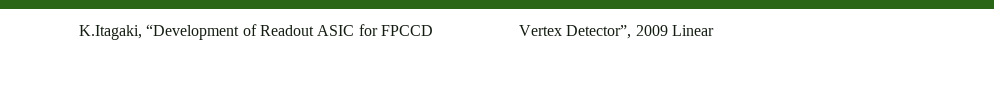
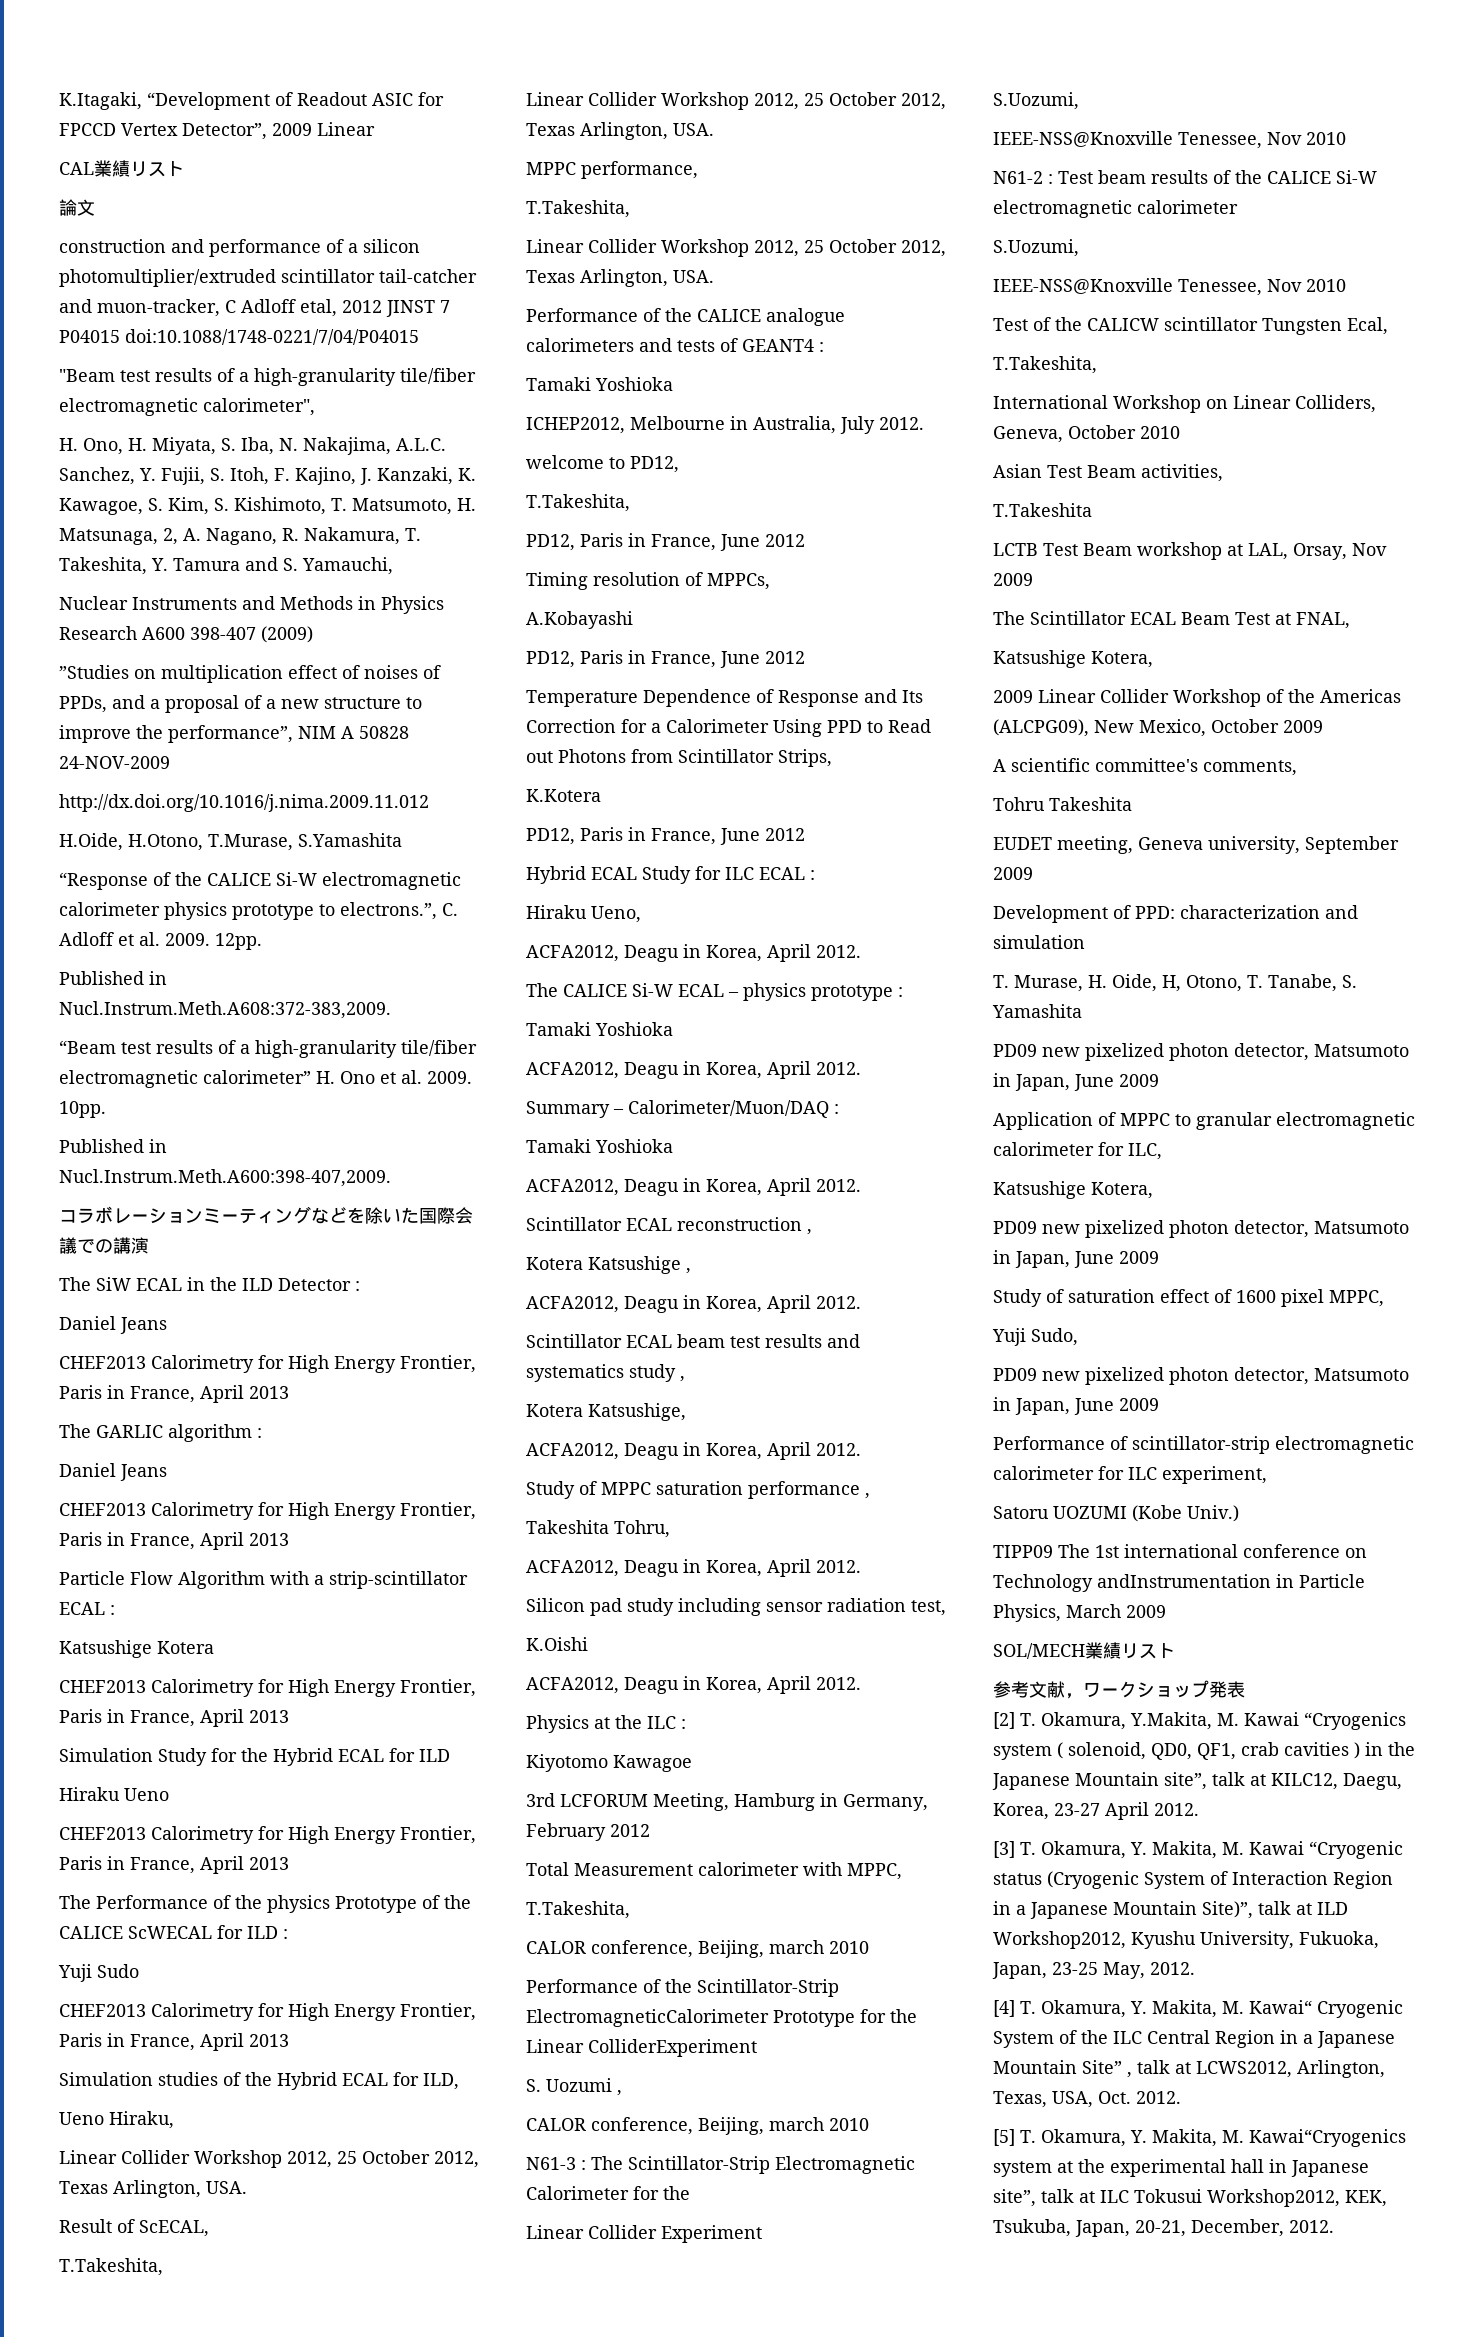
(714, 30) none -> [59,160,184,177] [59,199,95,216] [59,239,420,257] [59,269,477,287] [59,299,450,317] [59,329,419,345] [59,368,476,386] [59,398,315,416] [59,437,446,455] [59,467,476,485] [59,497,476,515] [59,527,421,545] [59,557,393,575] [59,596,444,614] [59,626,313,643] [59,665,441,683] [59,695,422,713] [59,725,409,743] [59,756,170,769] [59,794,429,812] [59,833,402,851] [59,872,461,890] [59,902,458,920] [59,932,262,950] [59,971,167,985] [59,1001,391,1019] [59,1040,477,1058] [59,1070,472,1088] [59,1101,106,1118] [59,1139,167,1153] [59,1169,391,1187] [59,1206,473,1224] [59,1237,149,1254] [59,1277,360,1291] [59,1316,167,1334] [59,1355,476,1373] [59,1385,289,1403] [59,1424,262,1442] [59,1463,167,1481] [59,1502,476,1520] [59,1532,289,1550] [59,1571,468,1589] [59,1602,115,1615] [59,1640,214,1658] [59,1679,476,1697] [59,1709,289,1727] [59,1748,450,1766] [59,1787,169,1801] [59,1826,476,1844] [59,1856,289,1874] [59,1895,471,1913] [59,1925,288,1939] [58,1964,139,1982] [59,2003,476,2021] [59,2033,289,2051] [59,2072,459,2090] [59,2111,174,2129] [59,2150,479,2168] [59,2180,247,2198] [59,2219,209,2237] [59,2258,163,2276] [526,92,946,110] [526,122,714,140] [526,161,698,179] [526,200,630,218] [526,239,946,257] [526,269,714,287] [526,308,845,326] [526,338,824,352] [526,377,673,391] [526,416,924,434] [526,455,679,473] [526,494,630,512] [526,533,805,551] [526,572,770,590] [526,611,633,629] [526,650,805,668] [526,689,923,707] [526,719,931,737] [526,749,832,767] [526,789,601,802] [526,827,805,845] [526,866,815,884] [526,905,641,923] [526,944,861,962] [526,983,903,1001] [526,1022,673,1036] [526,1061,861,1079] [526,1100,839,1118] [526,1139,673,1153] [526,1178,861,1196] [526,1217,812,1235] [526,1256,691,1274] [526,1295,861,1313] [526,1334,860,1348] [526,1364,685,1382] [526,1403,686,1421] [526,1442,861,1460] [526,1481,870,1499] [526,1520,670,1538] [526,1559,861,1577] [526,1598,946,1616] [526,1637,588,1651] [526,1676,861,1694] [526,1715,686,1733] [526,1754,692,1772] [526,1793,928,1811] [526,1823,650,1841] [526,1862,902,1880] [526,1901,630,1919] [526,1940,869,1958] [526,1979,839,1997] [526,2009,917,2027] [526,2039,757,2057] [526,2078,622,2096] [526,2117,869,2135] [526,2156,915,2174] [526,2186,690,2200] [526,2225,762,2243] [993,92,1079,110] [993,131,1346,149] [993,170,1377,184] [993,200,1238,218] [993,239,1079,257] [993,278,1346,296] [993,317,1388,335] [993,356,1097,374] [993,395,1376,413] [993,425,1180,443] [993,464,1223,482] [993,503,1092,517] [993,542,1387,560] [993,573,1033,586] [993,611,1350,629] [993,650,1153,668] [993,689,1401,707] [993,719,1323,737] [993,758,1297,776] [993,797,1132,811] [993,836,1399,854] [993,867,1033,880] [993,905,1358,923] [993,935,1085,949] [993,974,1357,992] [992,1004,1082,1018] [993,1043,1409,1061] [993,1073,1159,1091] [993,1112,1415,1130] [993,1142,1162,1160] [993,1181,1153,1199] [993,1220,1409,1238] [993,1250,1159,1268] [993,1289,1384,1307] [992,1328,1078,1346] [993,1367,1409,1385] [993,1397,1159,1415] [993,1436,1414,1454] [993,1466,1267,1484] [993,1505,1239,1522] [993,1544,1367,1558] [993,1574,1365,1592] [993,1604,1166,1622] [993,1642,1175,1659] [993,1680,1245,1699] [993,1712,1406,1730] [993,1742,1415,1760] [992,1772,1402,1790] [993,1802,1199,1820] [993,1841,1403,1859] [993,1871,1393,1889] [993,1901,1348,1919] [993,1931,1379,1949] [992,1962,1195,1979] [993,2000,1403,2018] [993,2030,1395,2048] [993,2060,1385,2078] [993,2091,1181,2108] [993,2129,1406,2147] [993,2159,1369,2177] [993,2189,1387,2207] [993,2219,1334,2237] // CAL業績リスト // 論文 // construction and performance of a silicon photomultiplier/extruded scintillator tail-catcher and muon-tracker, C Adloff etal, 2012 JINST 7 P04015 doi:10.1088/1748-0221/7/04/P04015 // "Beam test results of a high-granularity tile/fiber electromagnetic calorimeter", // H. Ono, H. Miyata, S. Iba, N. Nakajima, A.L.C. Sanchez, Y. Fujii, S. Itoh, F. Kajino, J. Kanzaki, K. Kawagoe, S. Kim, S. Kishimoto, T. Matsumoto, H. Matsunaga, 2, A. Nagano, R. Nakamura, T. Takeshita, Y. Tamura and S. Yamauchi, // Nuclear Instruments and Methods in Physics Research A600 398-407 (2009) // ”Studies on multiplication effect of noises of PPDs, and a proposal of a new structure to improve the performance”, NIM A 50828 24-NOV-2009 // http://dx.doi.org/10.1016/j.nima.2009.11.012 // H.Oide, H.Otono, T.Murase, S.Yamashita // “Response of the CALICE Si-W electromagnetic calorimeter physics prototype to electrons.”, C. Adloff et al. 2009. 12pp. // Published in Nucl.Instrum.Meth.A608:372-383,2009. // “Beam test results of a high-granularity tile/fiber electromagnetic calorimeter” H. Ono et al. 2009. 10pp. // Published in Nucl.Instrum.Meth.A600:398-407,2009. // コラボレーションミーティングなどを除いた国際会議での講演 // The SiW ECAL in the ILD Detector : // Daniel Jeans // CHEF2013 Calorimetry for High Energy Frontier, Paris in France, April 2013 // The GARLIC algorithm : // Daniel Jeans // CHEF2013 Calorimetry for High Energy Frontier, Paris in France, April 2013 // Particle Flow Algorithm with a strip-scintillator ECAL : // Katsushige Kotera // CHEF2013 Calorimetry for High Energy Frontier, Paris in France, April 2013 // Simulation Study for the Hybrid ECAL for ILD // Hiraku Ueno // CHEF2013 Calorimetry for High Energy Frontier, Paris in France, April 2013 // The Performance of the physics Prototype of the CALICE ScWECAL for ILD : // Yuji Sudo // CHEF2013 Calorimetry for High Energy Frontier, Paris in France, April 2013 // Simulation studies of the Hybrid ECAL for ILD, // Ueno Hiraku, // Linear Collider Workshop 2012, 25 October 2012, Texas Arlington, USA. // Result of ScECAL, // T.Takeshita, // Linear Collider Workshop 2012, 25 October 2012, Texas Arlington, USA. // MPPC performance, // T.Takeshita, // Linear Collider Workshop 2012, 25 October 2012, Texas Arlington, USA. // Performance of the CALICE analogue calorimeters and tests of GEANT4 : // Tamaki Yoshioka // ICHEP2012, Melbourne in Australia, July 2012. // welcome to PD12, // T.Takeshita, // PD12, Paris in France, June 2012 // Timing resolution of MPPCs, // A.Kobayashi // PD12, Paris in France, June 2012 // Temperature Dependence of Response and Its Correction for a Calorimeter Using PPD to Read out Photons from Scintillator Strips, // K.Kotera // PD12, Paris in France, June 2012 // Hybrid ECAL Study for ILC ECAL : // Hiraku Ueno, // ACFA2012, Deagu in Korea, April 2012. // The CALICE Si-W ECAL – physics prototype : // Tamaki Yoshioka // ACFA2012, Deagu in Korea, April 2012. // Summary – Calorimeter/Muon/DAQ : // Tamaki Yoshioka // ACFA2012, Deagu in Korea, April 2012. // Scintillator ECAL reconstruction , // Kotera Katsushige , // ACFA2012, Deagu in Korea, April 2012. // Scintillator ECAL beam test results and systematics study , // Kotera Katsushige, // ACFA2012, Deagu in Korea, April 2012. // Study of MPPC saturation performance , // Takeshita Tohru, // ACFA2012, Deagu in Korea, April 2012. // Silicon pad study including sensor radiation test, // K.Oishi // ACFA2012, Deagu in Korea, April 2012. // Physics at the ILC : // Kiyotomo Kawagoe // 3rd LCFORUM Meeting, Hamburg in Germany, February 2012 // Total Measurement calorimeter with MPPC, // T.Takeshita, // CALOR conference, Beijing, march 2010 // Performance of the Scintillator-Strip ElectromagneticCalorimeter Prototype for the Linear ColliderExperiment // S. Uozumi , // CALOR conference, Beijing, march 2010 // N61-3 : The Scintillator-Strip Electromagnetic Calorimeter for the // Linear Collider Experiment // S.Uozumi, // IEEE-NSS@Knoxville Tenessee, Nov 2010 // N61-2 : Test beam results of the CALICE Si-W electromagnetic calorimeter // S.Uozumi, // IEEE-NSS@Knoxville Tenessee, Nov 2010 // Test of the CALICW scintillator Tungsten Ecal, // T.Takeshita, // International Workshop on Linear Colliders, Geneva, October 2010 // Asian Test Beam activities, // T.Takeshita // LCTB Test Beam workshop at LAL, Orsay, Nov 2009 // The Scintillator ECAL Beam Test at FNAL, // Katsushige Kotera, // 2009 Linear Collider Workshop of the Americas (ALCPG09), New Mexico, October 2009 // A scientific committee's comments, // Tohru Takeshita // EUDET meeting, Geneva university, September 2009 // Development of PPD: characterization and simulation // T. Murase, H. Oide, H, Otono, T. Tanabe, S. Yamashita // PD09 new pixelized photon detector, Matsumoto in Japan, June 2009 // Application of MPPC to granular electromagnetic calorimeter for ILC, // Katsushige Kotera, // PD09 new pixelized photon detector, Matsumoto in Japan, June 2009 // Study of saturation effect of 1600 pixel MPPC, // Yuji Sudo, // PD09 new pixelized photon detector, Matsumoto in Japan, June 2009 // Performance of scintillator-strip electromagnetic calorimeter for ILC experiment, // Satoru UOZUMI (Kobe Univ.) // TIPP09 The 1st international conference on Technology andInstrumentation in Particle Physics, March 2009 // SOL/MECH業績リスト // 参考文献，ワークショップ発表 // [2] T. Okamura, Y.Makita, M. Kawai “Cryogenics system ( solenoid, QD0, QF1, crab cavities ) in the Japanese Mountain site”, talk at KILC12, Daegu, Korea, 23-27 April 2012. // [3] T. Okamura, Y. Makita, M. Kawai “Cryogenic status (Cryogenic System of Interaction Region in a Japanese Mountain Site)”, talk at ILD Workshop2012, Kyushu University, Fukuoka, Japan, 23-25 May, 2012. // [4] T. Okamura, Y. Makita, M. Kawai“ Cryogenic System of the ILC Central Region in a Japanese Mountain Site” , talk at LCWS2012, Arlington, Texas, USA, Oct. 2012. // [5] T. Okamura, Y. Makita, M. Kawai“Cryogenics system at the experimental hall in Japanese site”, talk at ILC Tokusui Workshop2012, KEK, Tsukuba, Japan, 20-21, December, 2012.

